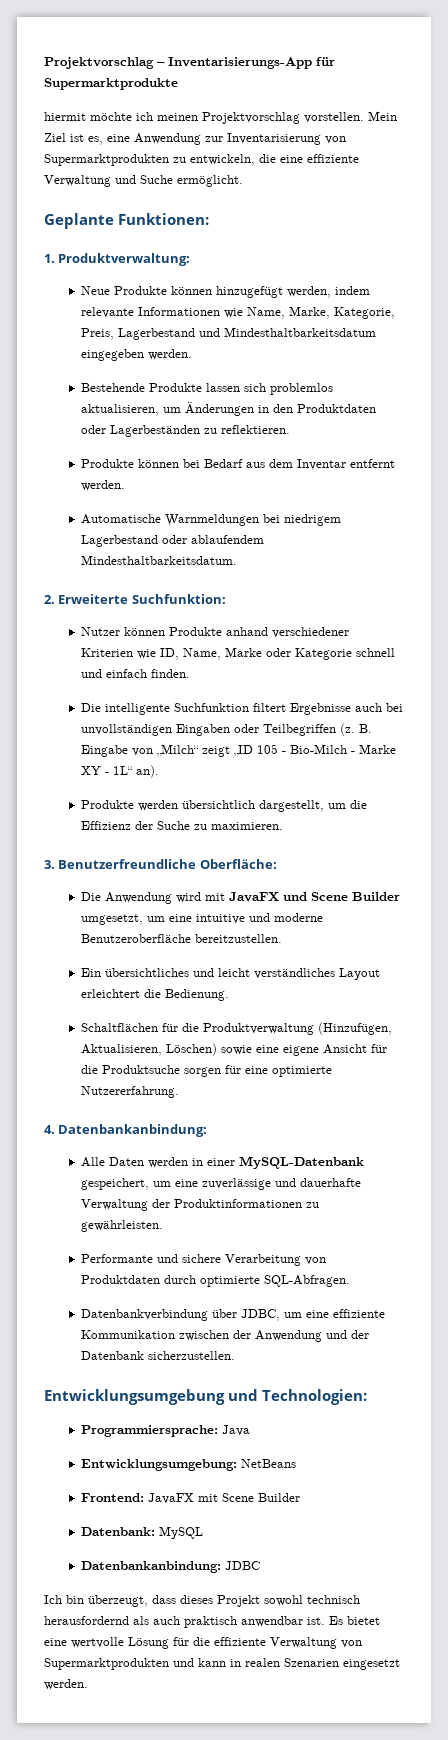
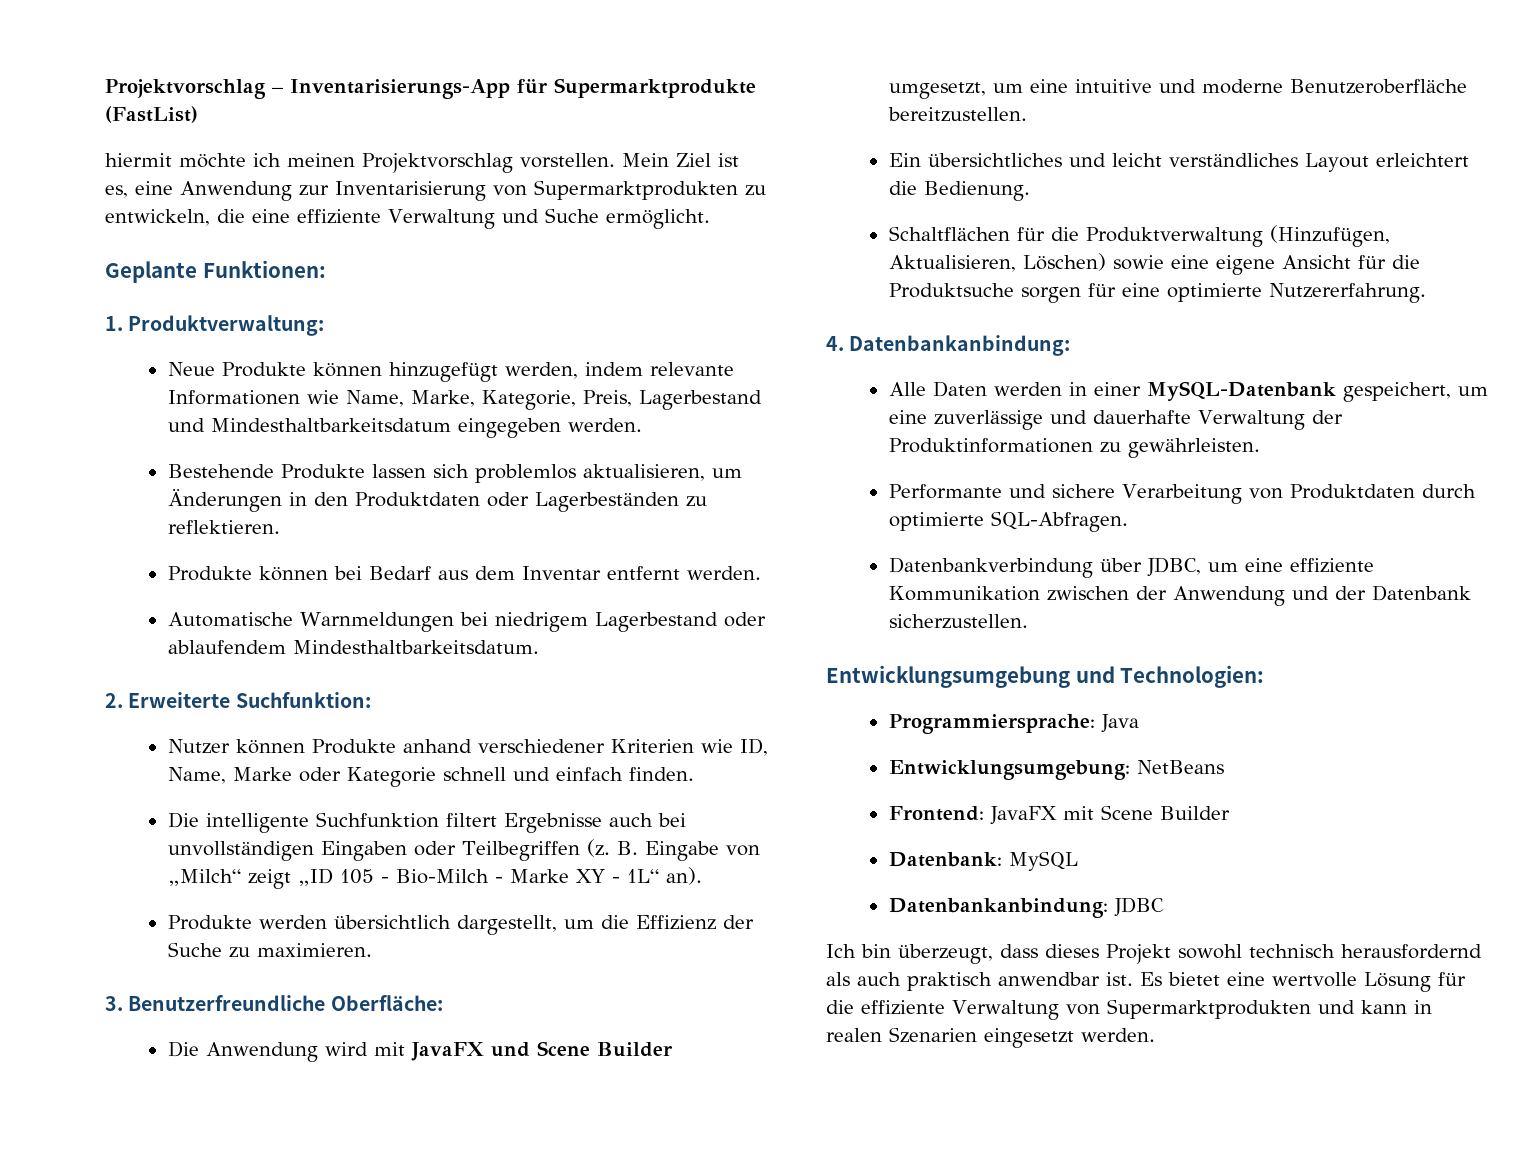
(178, 84) none -> [105,106,198,123] (FastList)

